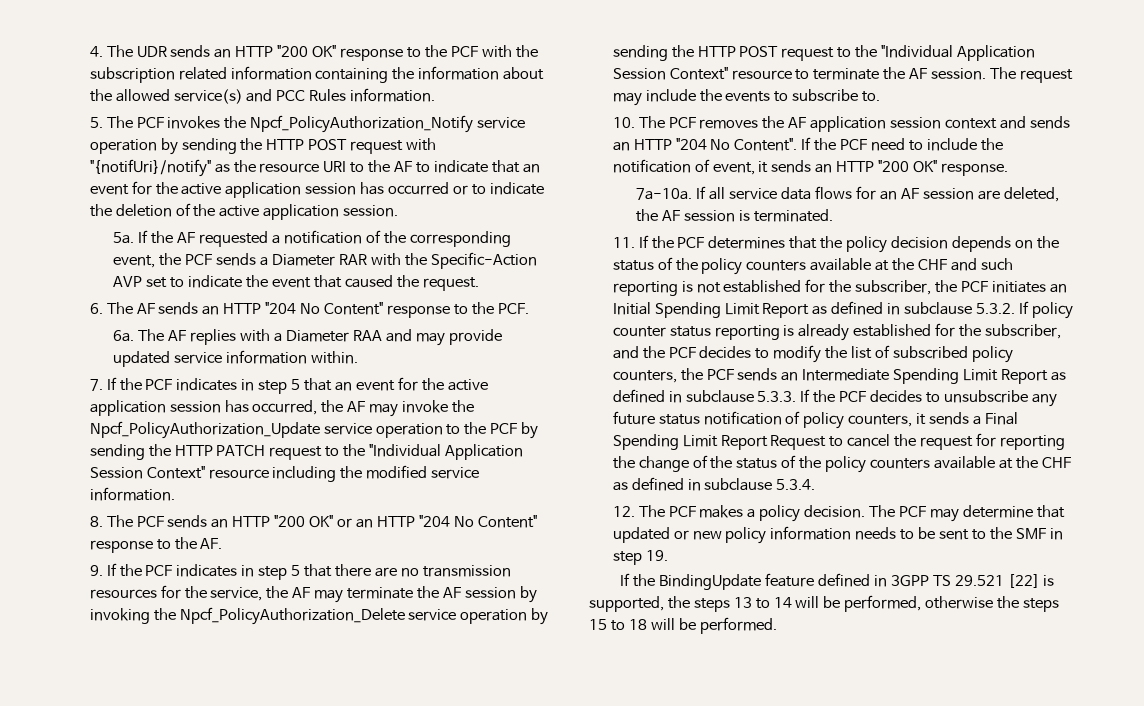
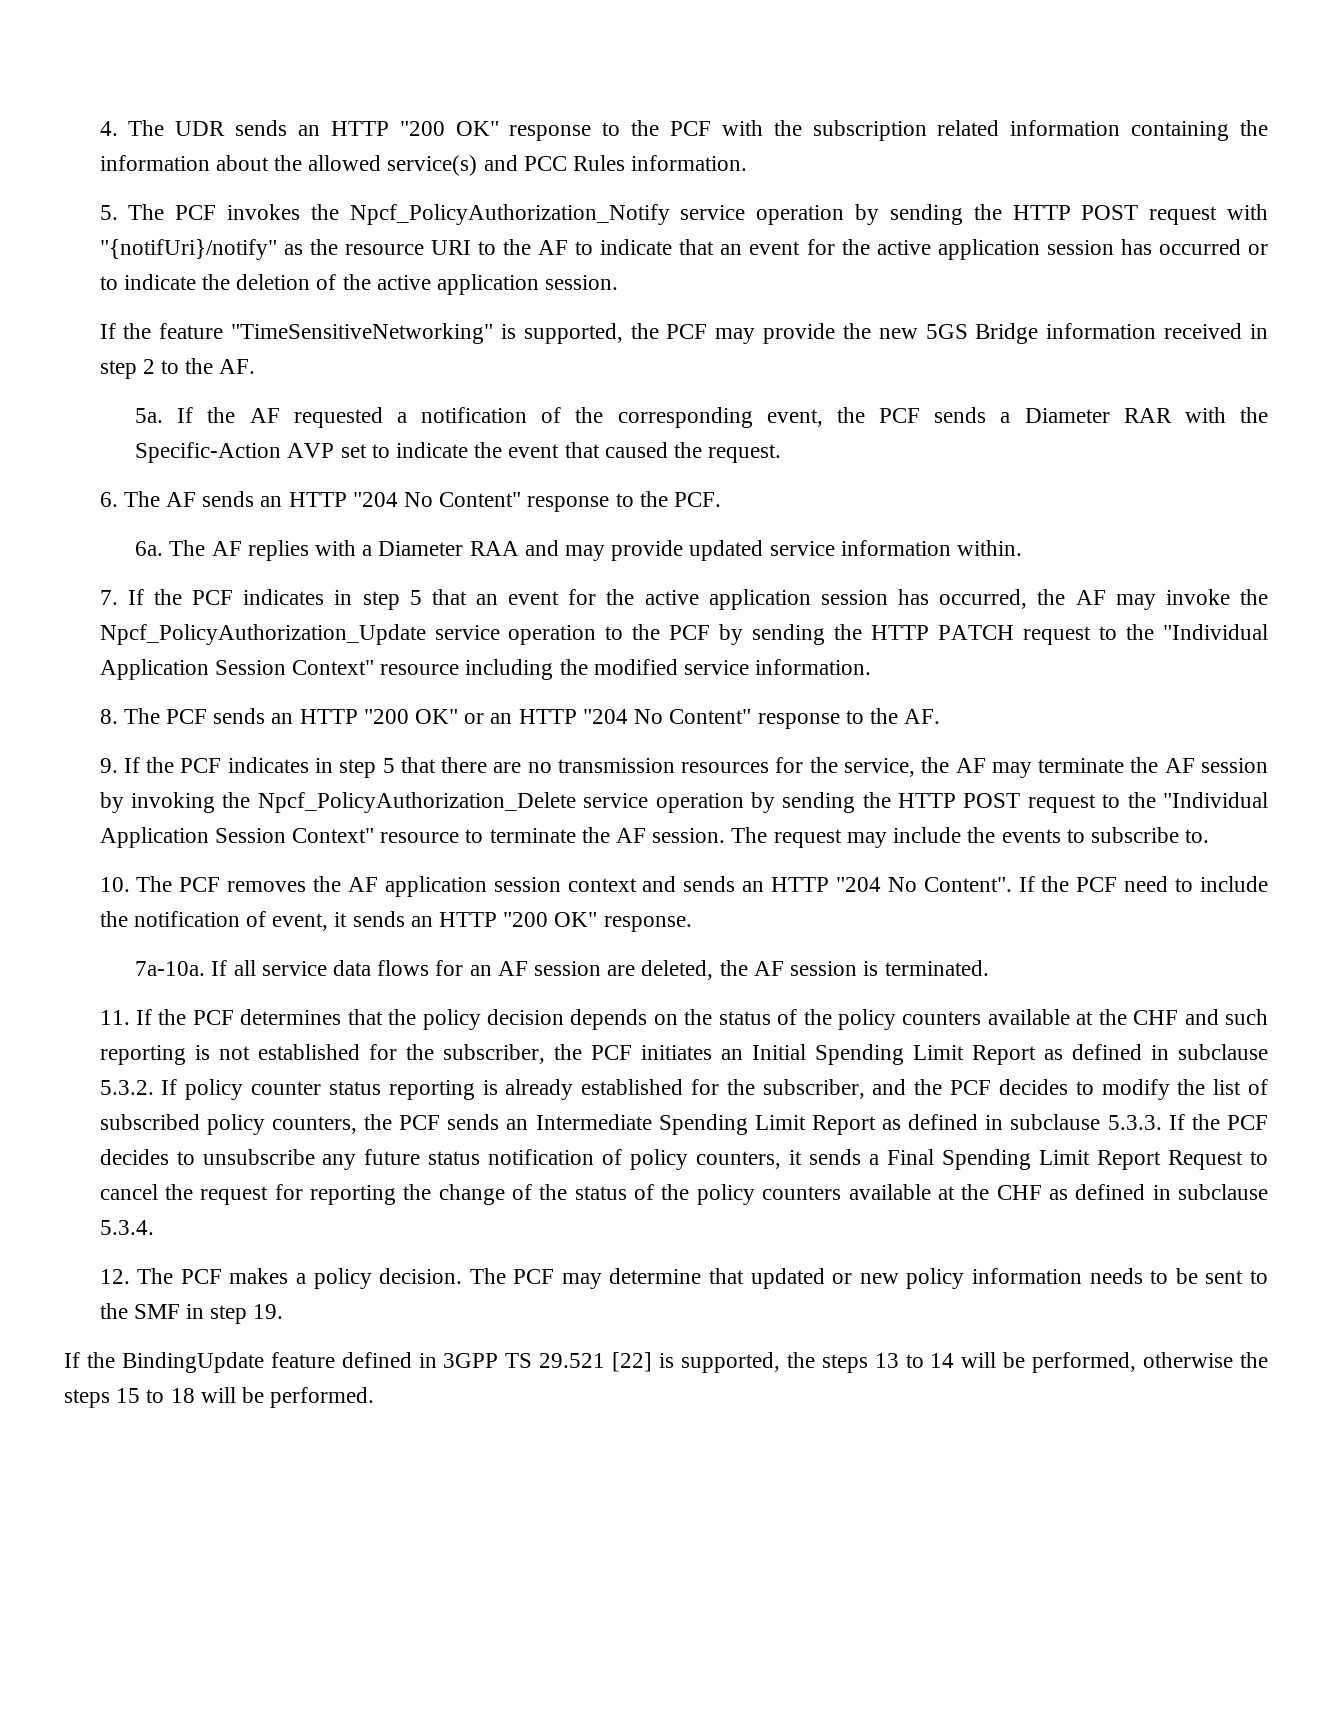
(399, 211) none -> [99,323,1268,344] [99,358,256,379] // If the feature "TimeSensitiveNetworking" is supported, the PCF may provide the new 5GS Bridge information received in step 2 to the AF.

